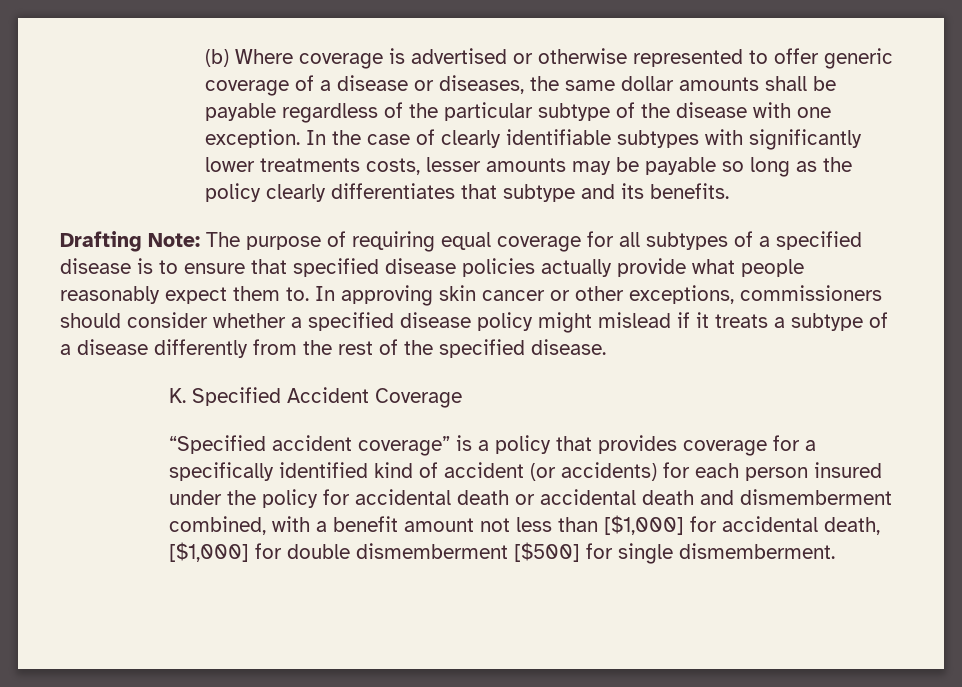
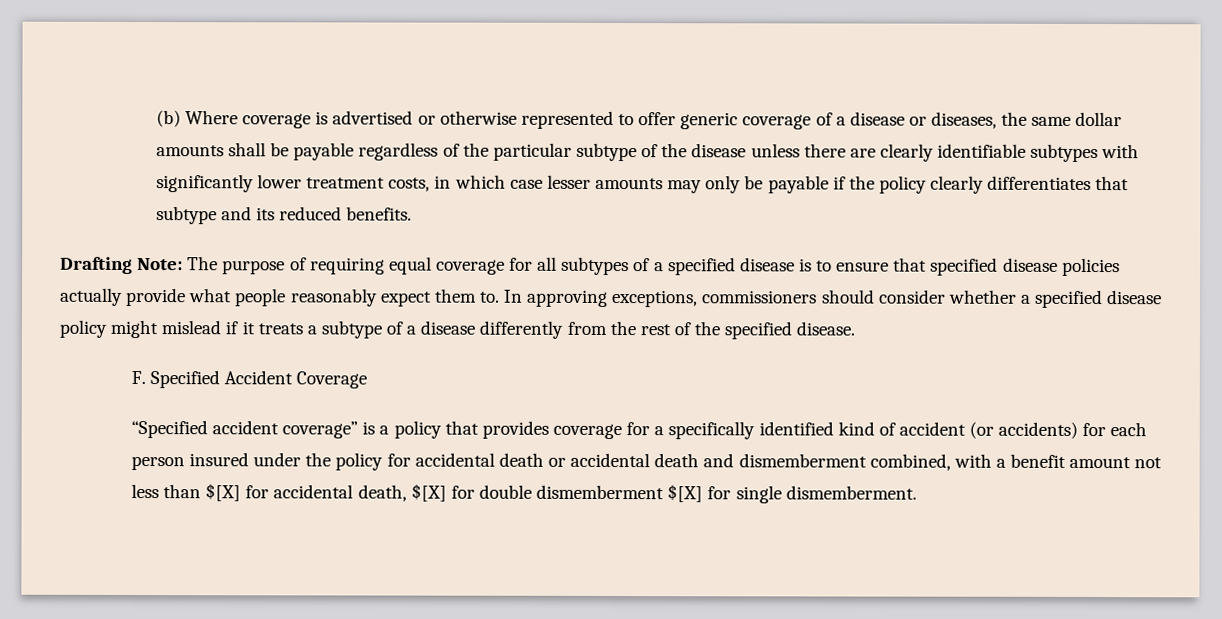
[753,102,832,118] [205,129,436,148] with one exception. In the case of -> [750,143,876,158] unless there are
[260,158,421,175] treatments costs, -> [306,174,543,192] treatment costs, in which case
[616,157,818,177] be payable so long as -> [705,175,846,194] only be payable if
(645, 191) none -> [279,206,343,221] reduced
[439,285,624,301] skin cancer or other -> (609, 298) none
[168,388,186,403] K. -> [130,370,146,385] F.
[603,515,684,535] [$1,000] -> [205,483,242,502] $[X]
[168,542,249,562] [$1,000] -> [410,483,447,502] $[X]
[513,542,580,562] [$500] -> [667,484,704,503] $[X]

